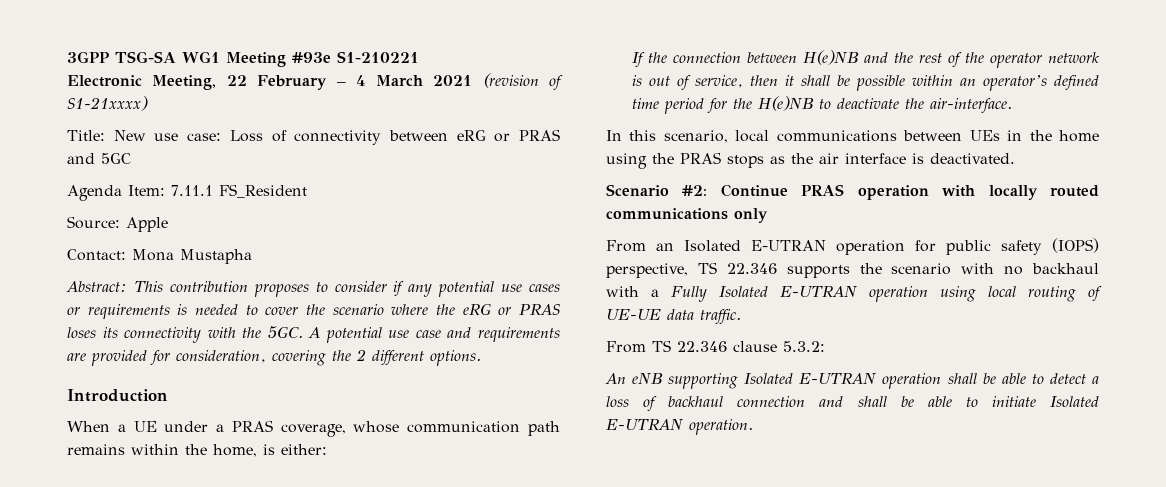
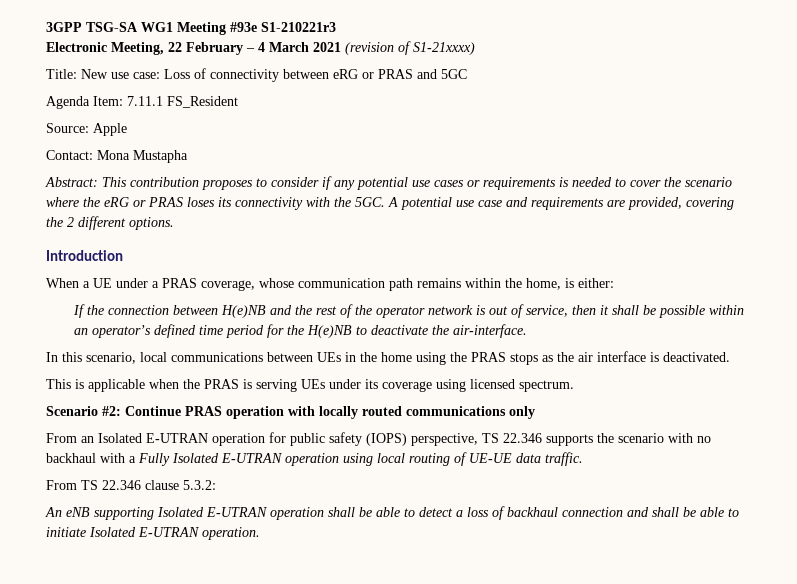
[337,51,419,63] S1-210221 -> [261,22,336,32] S1-210221r3
[91,350,266,366] provided for consideration, -> [628,197,682,210] provided,
(1015, 158) none -> [46,379,574,392] // This is applicable when the PRAS is serving UEs under its coverage using licensed spectrum.

